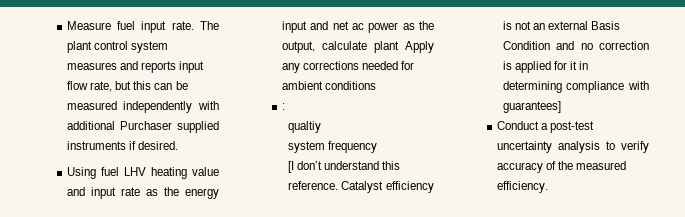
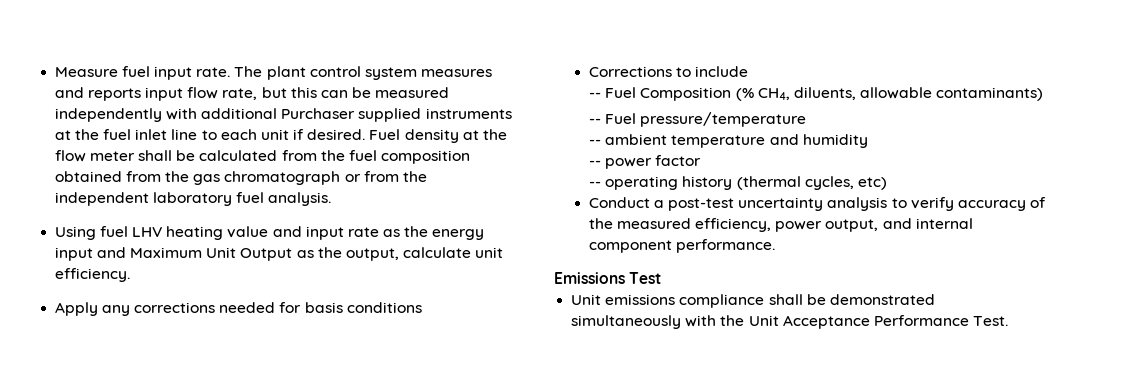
[129,141,179,150] if desired. -> [54,129,507,143] [54,150,471,164] [54,171,427,185] [54,192,332,206] at the fuel inlet line to each unit if desired. Fuel density at the flow meter shall be calculated from the fuel composition obtained from the gas chromatograph or from the independent laboratory fuel analysis.
[332,21,399,33] net ac power -> [129,247,293,261] Maximum Unit Output
[373,41,399,53] plant -> [475,247,504,258] [54,268,130,282] unit efficiency. //
[281,81,323,90] ambient -> [304,302,343,313] basis
[281,103,285,110] [287,121,321,133] [287,141,377,153] [287,161,400,173] [287,181,434,193] [502,21,621,30] [502,41,649,50] [502,61,589,73] [502,81,649,93] [502,101,561,113] : // qualtiy // system frequency // [I don’t understand this reference. Catalyst efficiency is not an external Basis Condition and no correction is applied for it in determining compliance with guarantees] -> [588,66,748,77] [589,87,1044,101] [589,112,807,127] [589,134,868,148] [589,155,702,169] [589,176,887,190] Corrections to include // -- Fuel Composition (% CH4, diluents, allowable contaminants) // -- Fuel pressure/temperature // -- ambient temperature and humidity // -- power factor // -- operating history (thermal cycles, etc)
[496,181,548,193] efficiency. -> [694,218,973,232] [588,239,775,253] [554,272,662,284] [571,294,935,308] [571,315,1009,329] efficiency, power output, and internal component performance. // Emissions Test // Unit emissions compliance shall be demonstrated simultaneously with the Unit Acceptance Performance Test.

